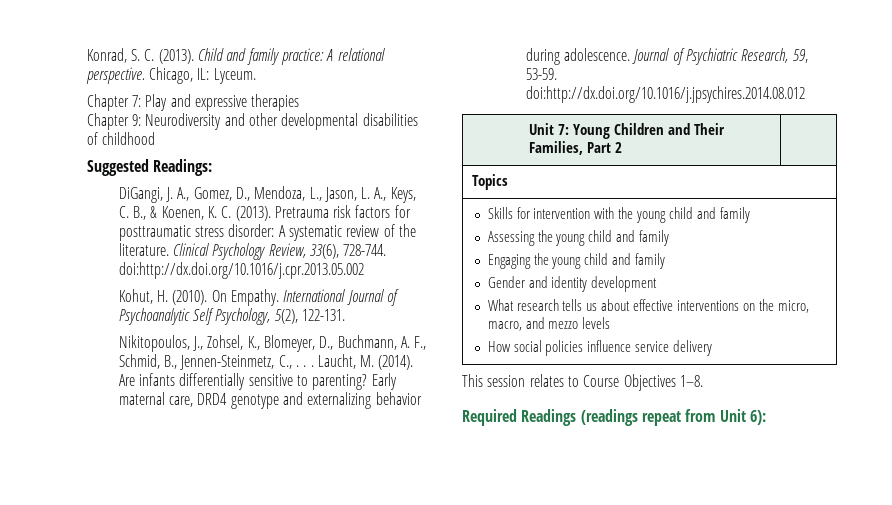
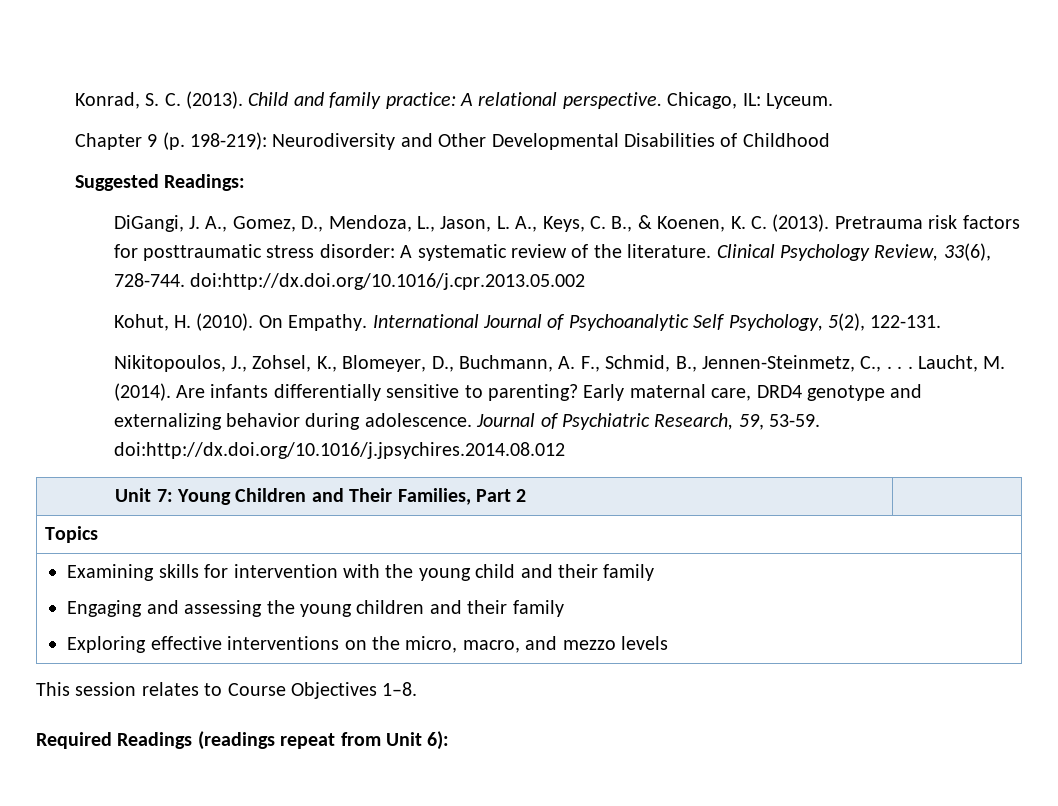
[132,94,300,111] [86,113,418,130] [86,132,156,145] 7: Play and expressive therapies // Chapter 9: Neurodiversity and other developmental disabilities of childhood -> [147,132,830,150] 9 (p. 198-219): Neurodiversity and Other Developmental Disabilities of Childhood
[487,207,513,219] Skills -> [67,564,199,581] Examining skills
[719,207,750,223] [487,230,670,246] [487,253,666,269] [487,276,658,292] [487,299,631,311] family // Assessing the young child and family // Engaging the young child and family // Gender and identity development // What research tells us about -> [558,564,655,581] [67,600,564,617] [67,636,147,653] their family // Engaging and assessing the young children and their family // Exploring
[487,340,713,356] // How social policies influence service delivery -> (669, 643) none

